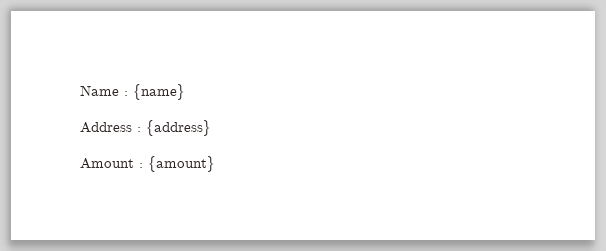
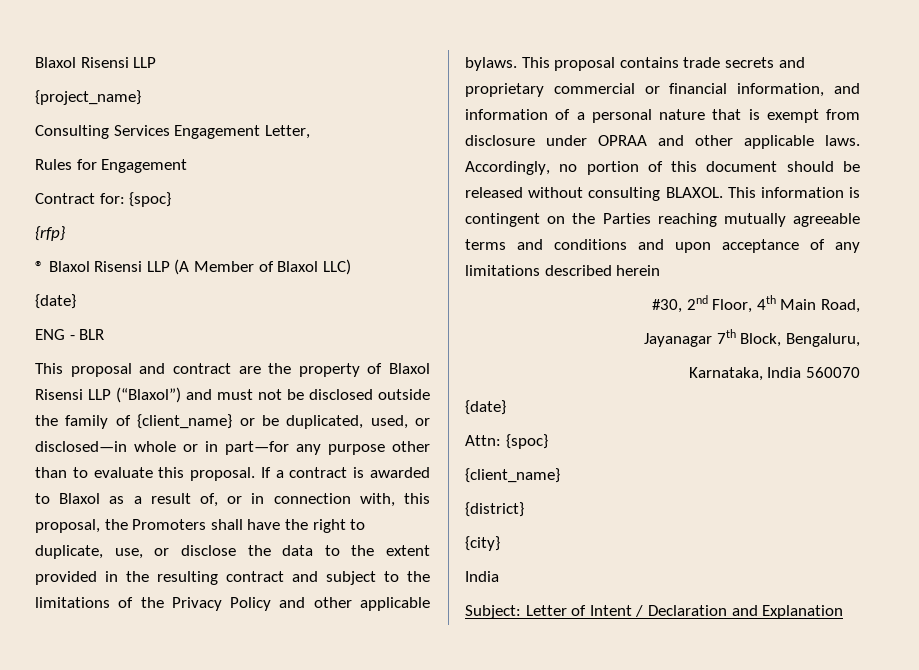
[80,84,185,100] [80,120,211,136] [80,156,215,172] Name : {name} // Address : {address} // Amount : {amount} -> [35,57,157,68] [35,90,141,105] [35,125,310,139] [35,159,188,173] [35,192,172,207] [35,226,65,241] [35,259,351,275] [35,294,76,309] [35,329,105,340] [35,363,430,377] [35,387,430,403] [35,414,430,429] [35,441,430,455] [35,467,430,481] [35,493,430,507] [35,519,366,533] [35,545,430,559] [35,571,430,585] [35,597,430,611] [465,57,805,71] [465,83,860,97] [465,109,860,123] [465,135,860,149] [465,161,860,175] [465,187,860,201] [465,213,860,227] [465,239,860,253] [465,265,661,276] [652,295,860,313] [644,329,860,347] [688,367,860,381] [465,400,506,415] [465,434,548,449] [465,468,560,483] [465,502,524,517] [465,536,500,551] [465,571,499,582] [465,605,844,619] Blaxol Risensi LLP // {project_name} // Consulting Services Engagement Letter, // Rules for Engagement // Contract for: {spoc} // {rfp} // ® Blaxol Risensi LLP (A Member of Blaxol LLC) // {date} // ENG - BLR // This proposal and contract are the property of Blaxol Risensi LLP (“Blaxol”) and must not be disclosed outside the family of {client_name} or be duplicated, used, or disclosed—in whole or in part—for any purpose other than to evaluate this proposal. If a contract is awarded to Blaxol as a result of, or in connection with, this proposal, the Promoters shall have the right to duplicate, use, or disclose the data to the extent provided in the resulting contract and subject to the limitations of the Privacy Policy and other applicable bylaws. This proposal contains trade secrets and proprietary commercial or financial information, and information of a personal nature that is exempt from disclosure under OPRAA and other applicable laws. Accordingly, no portion of this document should be released without consulting BLAXOL. This information is contingent on the Parties reaching mutually agreeable terms and conditions and upon acceptance of any limitations described herein // #30, 2nd Floor, 4th Main Road, // Jayanagar 7th Block, Bengaluru, // Karnataka, India 560070 // {date} // Attn: {spoc} // {client_name} // {district} // {city} // India // Subject: Letter of Intent / Declaration and Explanation

